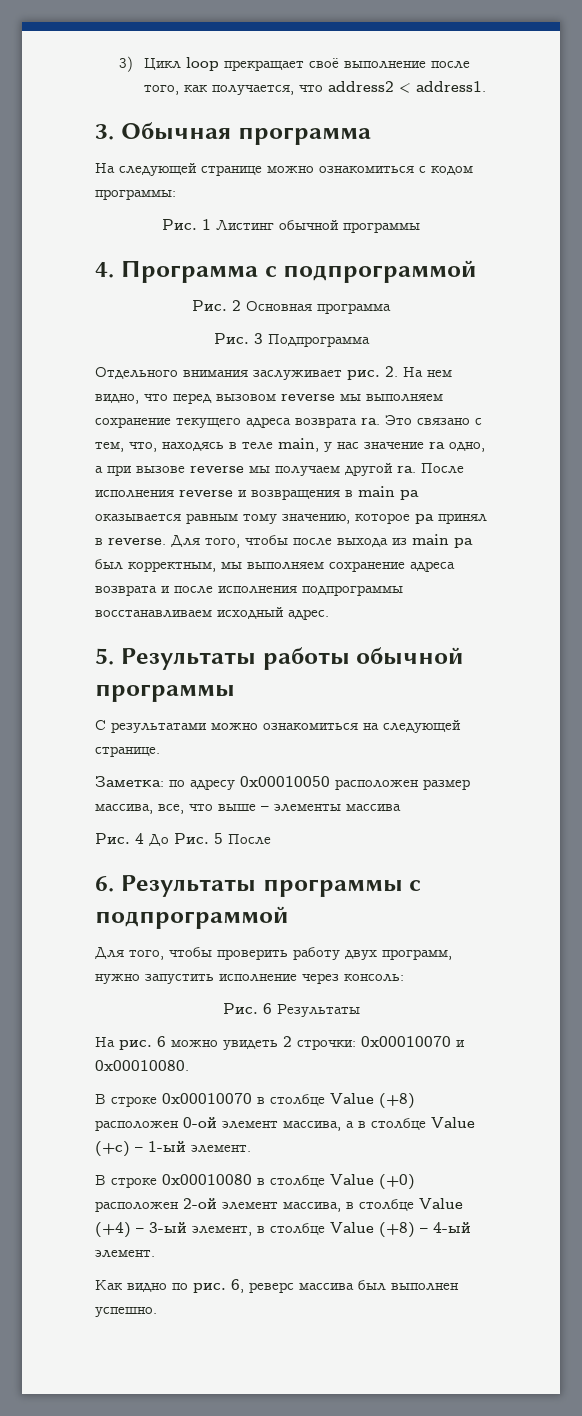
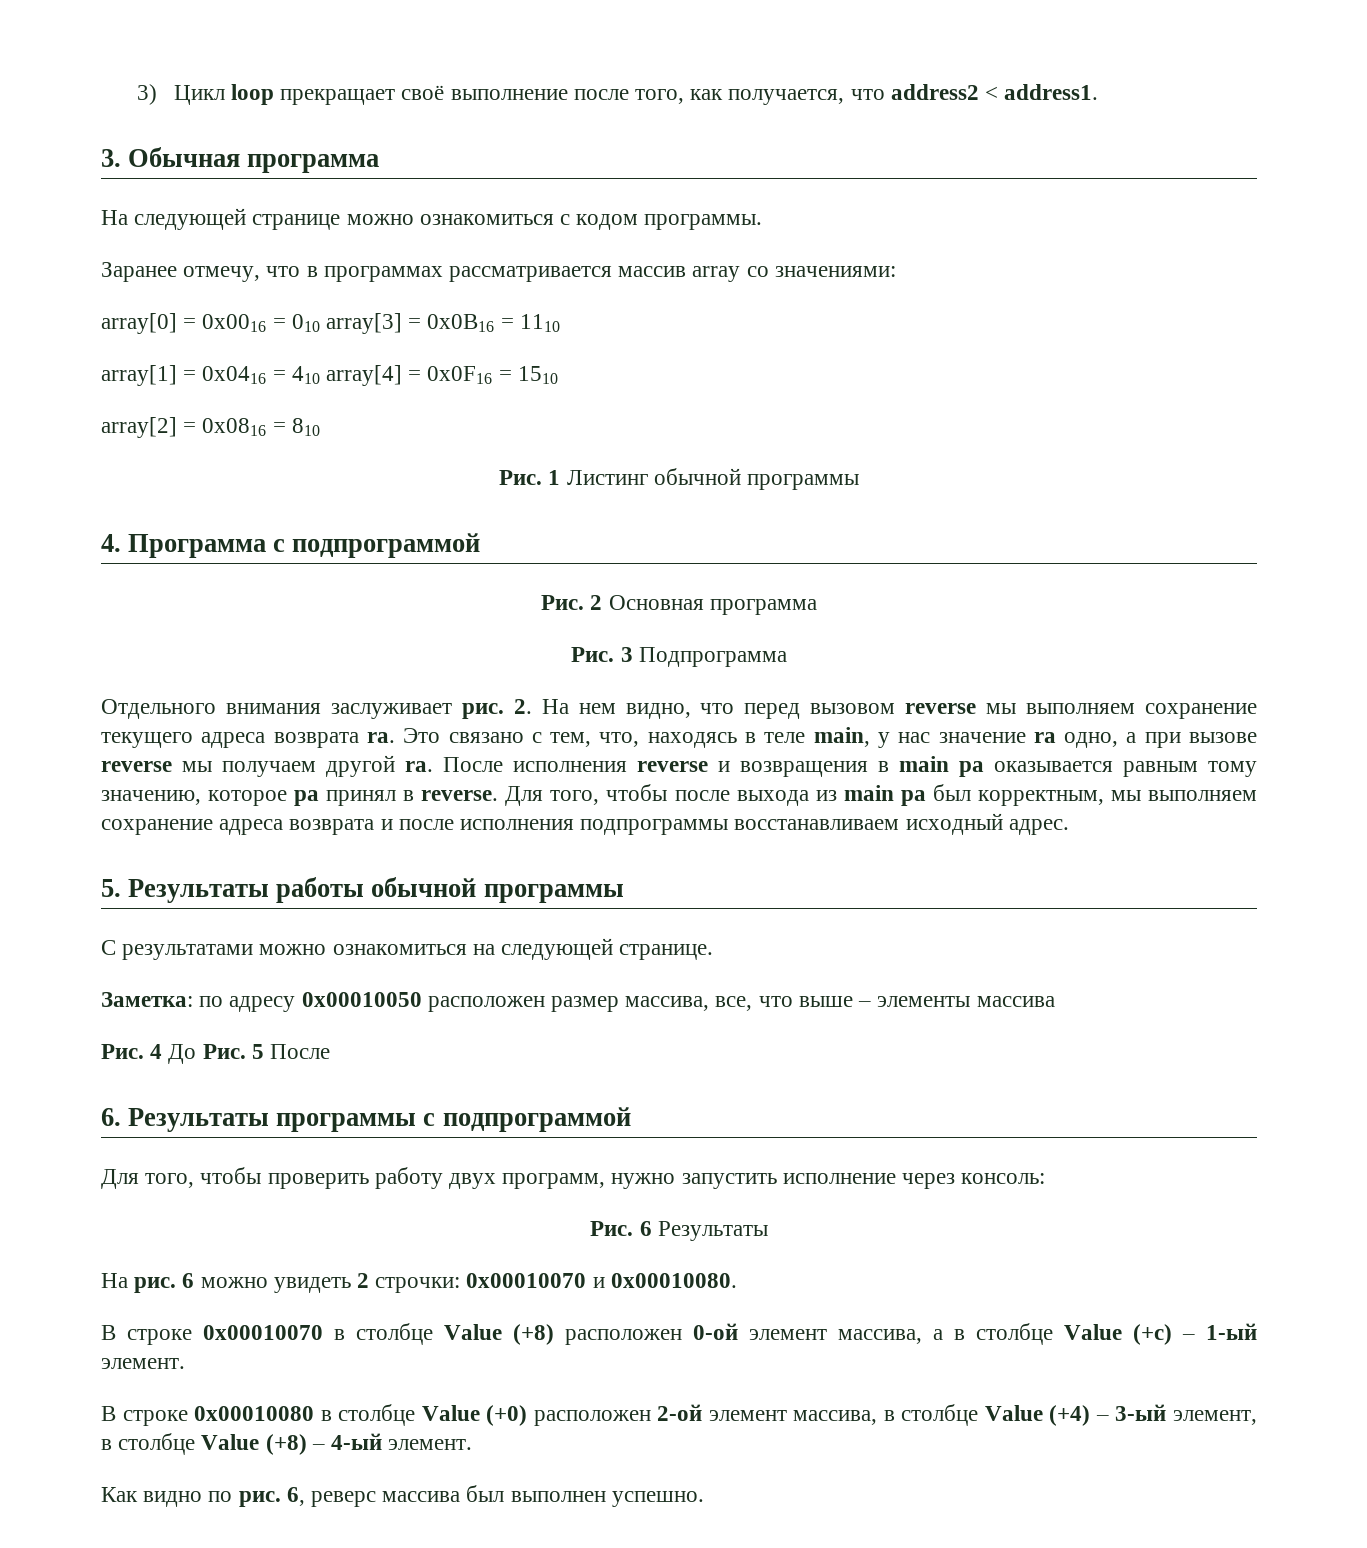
[95,189,176,200] программы: -> [644,214,763,230] [101,262,896,282] [101,313,560,334] [101,365,558,386] [101,417,320,438] программы. // Заранее отмечу, что в программах рассматривается массив array со значениями: // array[0] = 0x0016 = 010 array[3] = 0x0B16 = 1110 // array[1] = 0x0416 = 410 array[4] = 0x0F16 = 1510 // array[2] = 0x0816 = 810

